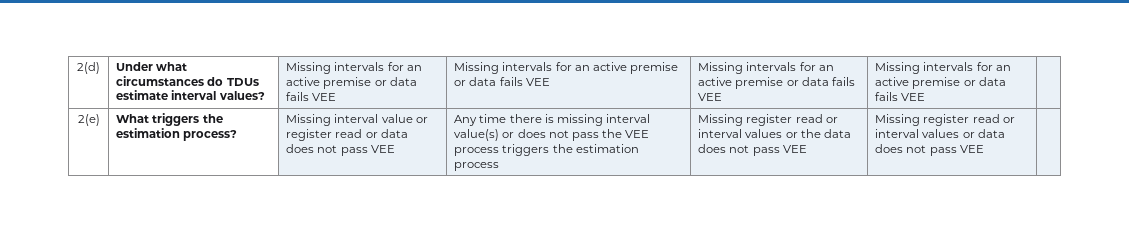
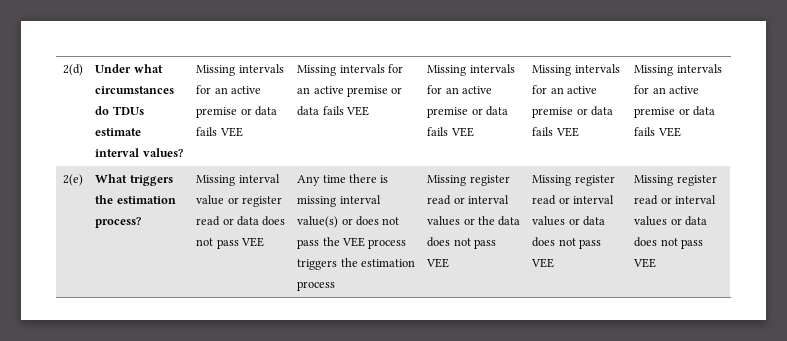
(926, 97) none -> [634,64,722,76] [634,85,699,94] [634,106,715,118] [634,127,681,137] Missing intervals for an active premise or data fails VEE
(984, 149) none -> [634,175,717,186] [634,195,716,205] [634,216,707,226] [634,237,703,249] [633,258,657,268] Missing register read or interval values or data does not pass VEE

